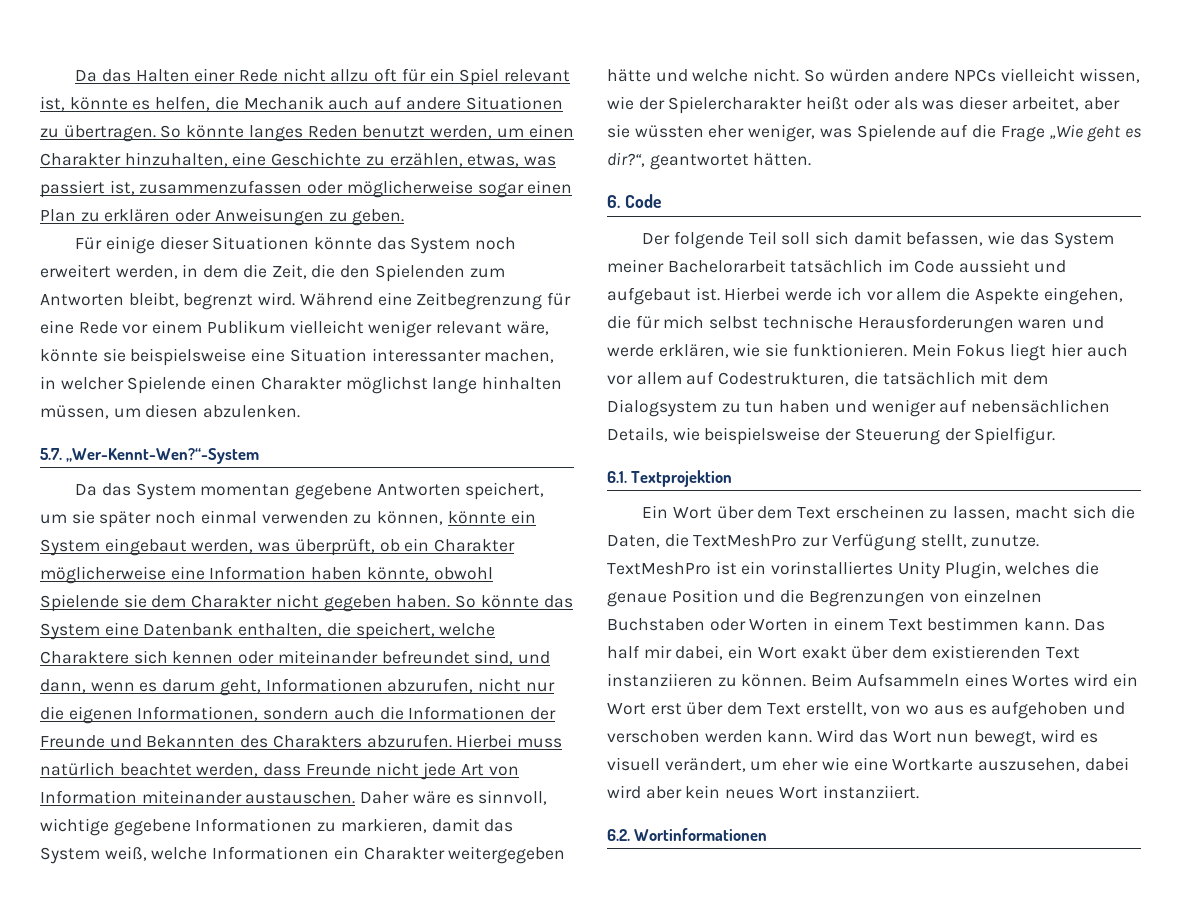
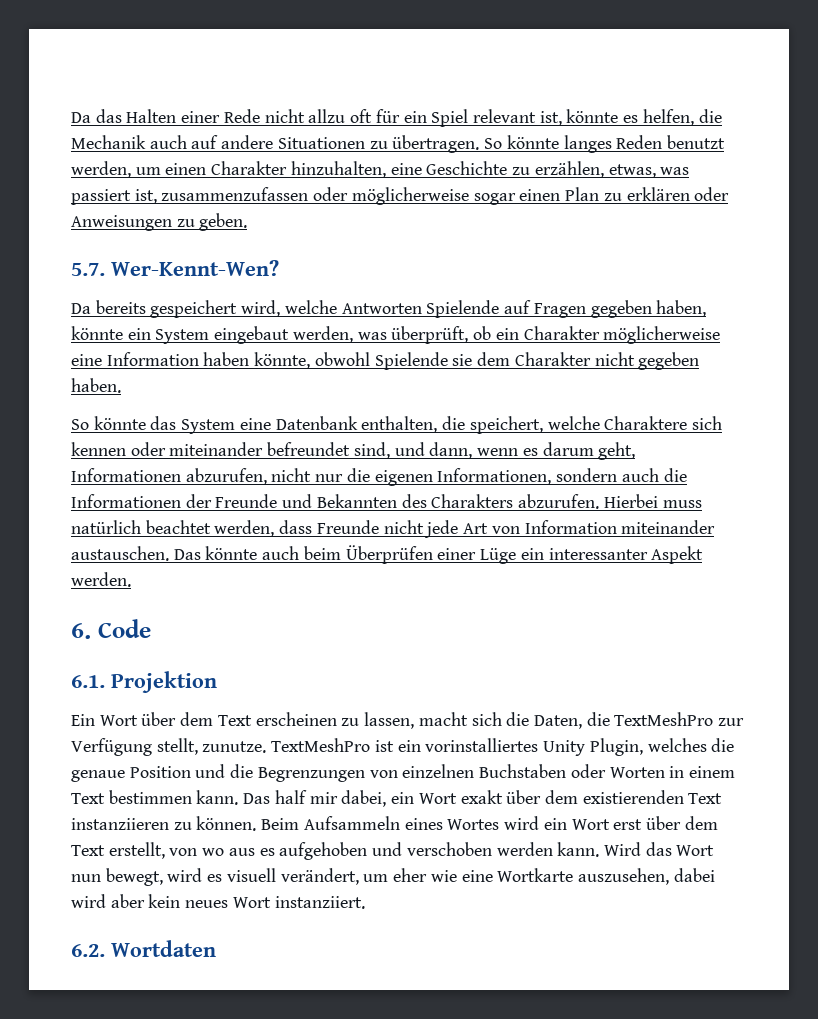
[75,236,517,254] [40,264,505,282] [40,292,572,310] [40,320,549,338] [40,348,555,366] [40,376,563,394] [40,404,301,419] // Für einige dieser Situationen könnte das System noch erweitert werden, in dem die Zeit, die den Spielenden zum Antworten bleibt, begrenzt wird. Während eine Zeitbegrenzung für eine Rede vor einem Publikum vielleicht weniger relevant wäre, könnte sie beispielsweise eine Situation interessanter machen, in welcher Spielende einen Charakter möglichst lange hinhalten müssen, um diesen abzulenken. -> (248, 222) none
[66,448,260,464] [75,482,545,500] [40,510,444,528] „Wer-Kennt-Wen?“-System // Da das System momentan gegebene Antworten speichert, um sie später noch einmal verwenden zu können, -> [111,260,279,276] [71,300,707,318] Wer-Kennt-Wen? // Da bereits gespeichert wird, welche Antworten Spielende auf Fragen gegeben haben,
(451, 601) none -> (121, 385) //
[360,790,548,805] [40,818,514,836] [40,846,566,864] [607,68,1140,83] [607,96,1120,114] [607,124,1141,142] [607,152,812,170] [607,194,661,208] [642,231,1114,249] [607,259,1067,273] [607,287,1123,305] [607,315,1105,333] [607,343,1128,361] [607,371,1049,386] [607,399,1111,417] [607,427,1056,445] Daher wäre es sinnvoll, wichtige gegebene Informationen zu markieren, damit das System weiß, welche Informationen ein Charakter weitergegeben hätte und welche nicht. So würden andere NPCs vielleicht wissen, wie der Spielercharakter heißt oder als was dieser arbeitet, aber sie wüssten eher weniger, was Spielende auf die Frage „Wie geht es dir?“, geantwortet hätten. // 6. Code // Der folgende Teil soll sich damit befassen, wie das System meiner Bachelorarbeit tatsächlich im Code aussieht und aufgebaut ist. Hierbei werde ich vor allem die Aspekte eingehen, die für mich selbst technische Herausforderungen waren und werde erklären, wie sie funktionieren. Mein Fokus liegt hier auch vor allem auf Codestrukturen, die tatsächlich mit dem Dialogsystem zu tun haben und weniger auf nebensächlichen Details, wie beispielsweise der Steuerung der Spielfigur. -> [173,545,704,564] [71,572,131,587] [71,619,151,639] Das könnte auch beim Überprüfen einer Lüge ein interessanter Aspekt werden. // 6. Code
[631,470,733,487] Textprojektion -> [111,671,217,693] Projektion
[634,828,768,841] Wortinformationen -> [111,940,216,957] Wortdaten

